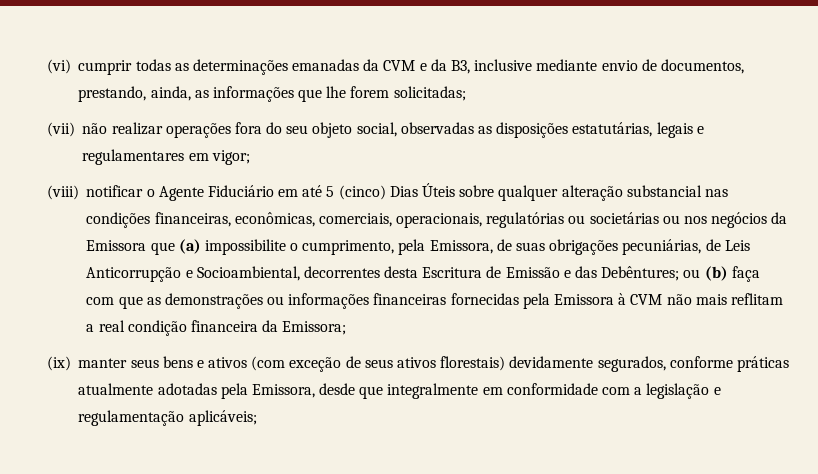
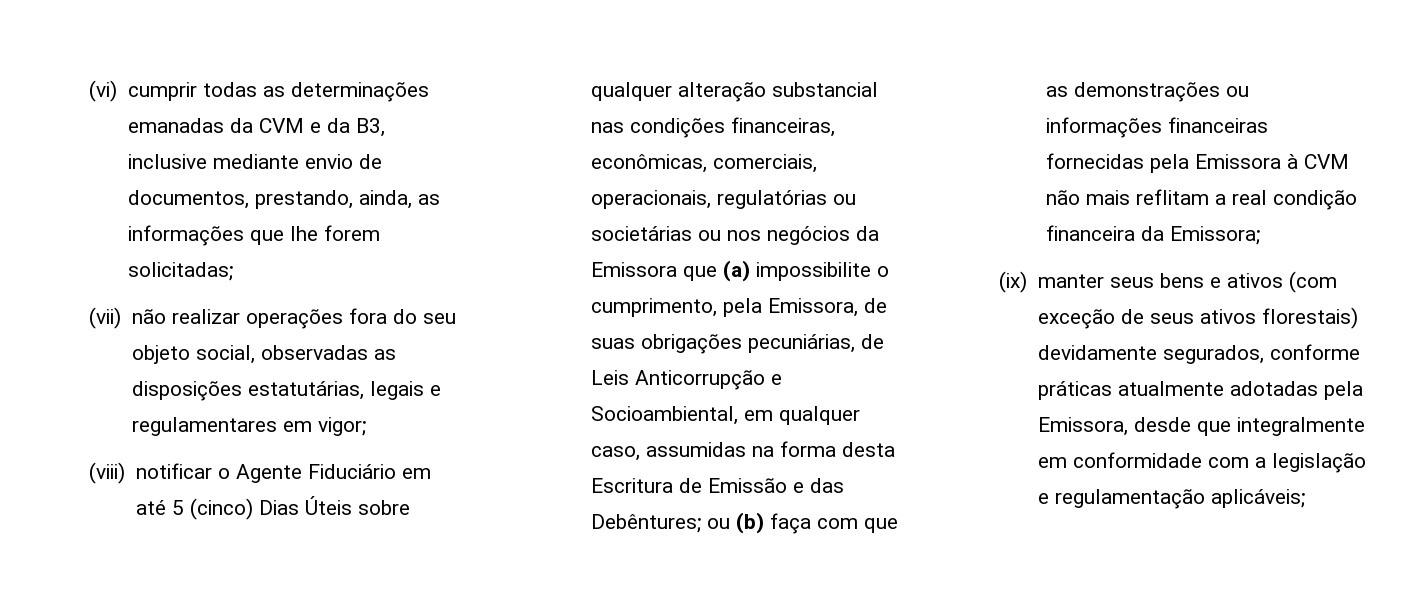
[303,266,380,278] decorrentes -> [743,406,860,425] [590,441,836,461] em qualquer caso, assumidas na forma

